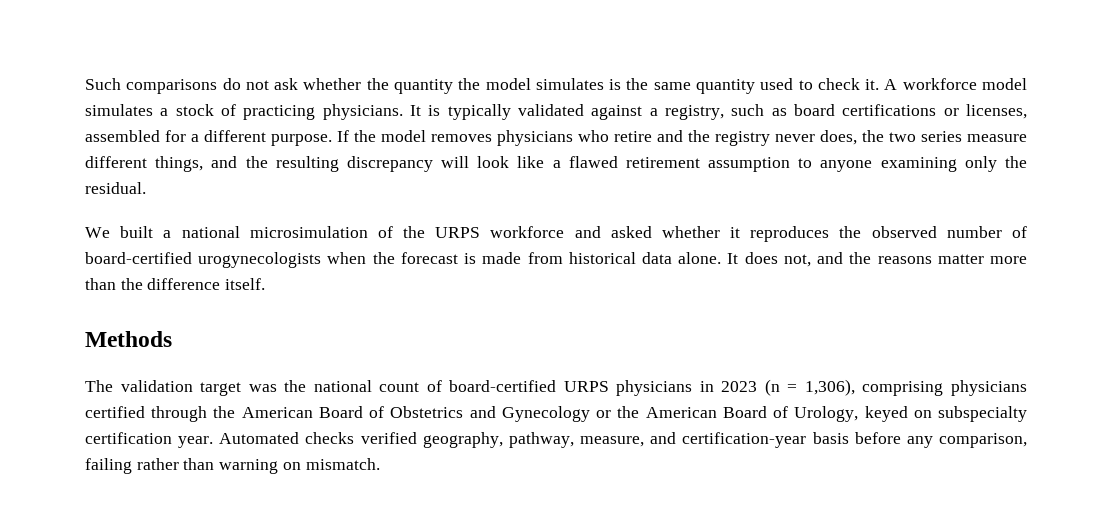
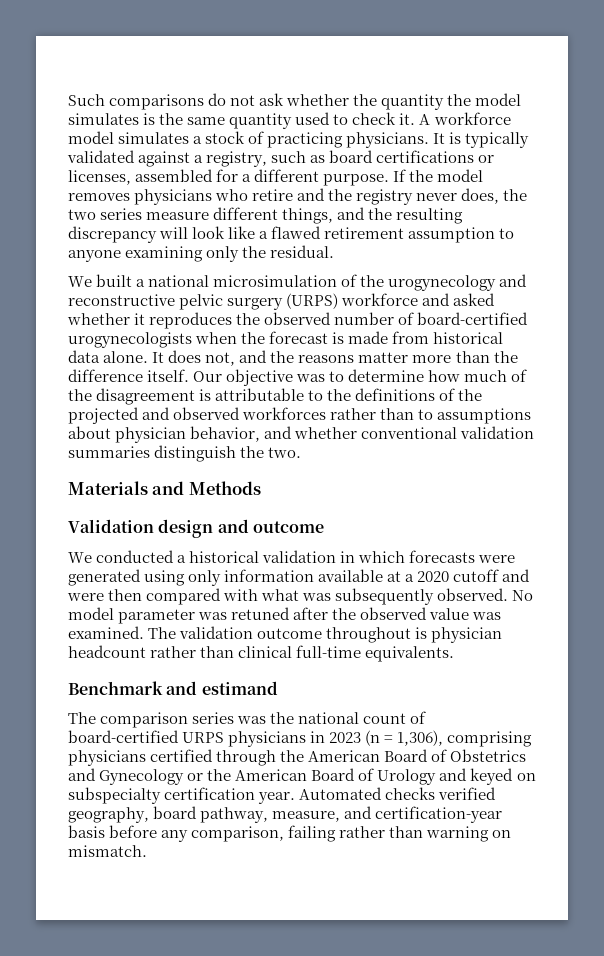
[435,227,481,238] URPS -> [388,274,528,291] [68,293,339,310] urogynecology and reconstructive pelvic surgery (URPS)
[85,331,172,347] [85,380,242,396] // Methods // The validation target -> [193,369,528,386] [68,388,483,405] [68,407,532,424] [68,426,535,443] [68,445,302,462] [68,481,261,495] [68,519,324,538] [68,550,516,563] [68,569,531,586] [67,588,534,605] [68,607,502,624] [68,626,503,643] [68,645,455,662] [68,681,278,695] [68,712,235,728] Our objective was to determine how much of the disagreement is attributable to the definitions of the projected and observed workforces rather than to assumptions about physician behavior, and whether conventional validation summaries distinguish the two. // Materials and Methods // Validation design and outcome // We conducted a historical validation in which forecasts were generated using only information available at a 2020 cutoff and were then compared with what was subsequently observed. No model parameter was retuned after the observed value was examined. The validation outcome throughout is physician headcount rather than clinical full-time equivalents. // Benchmark and estimand // The comparison series
[794,406,859,422] Urology, -> [377,768,468,785] Urology and
(503, 440) none -> [153,806,198,819] board

